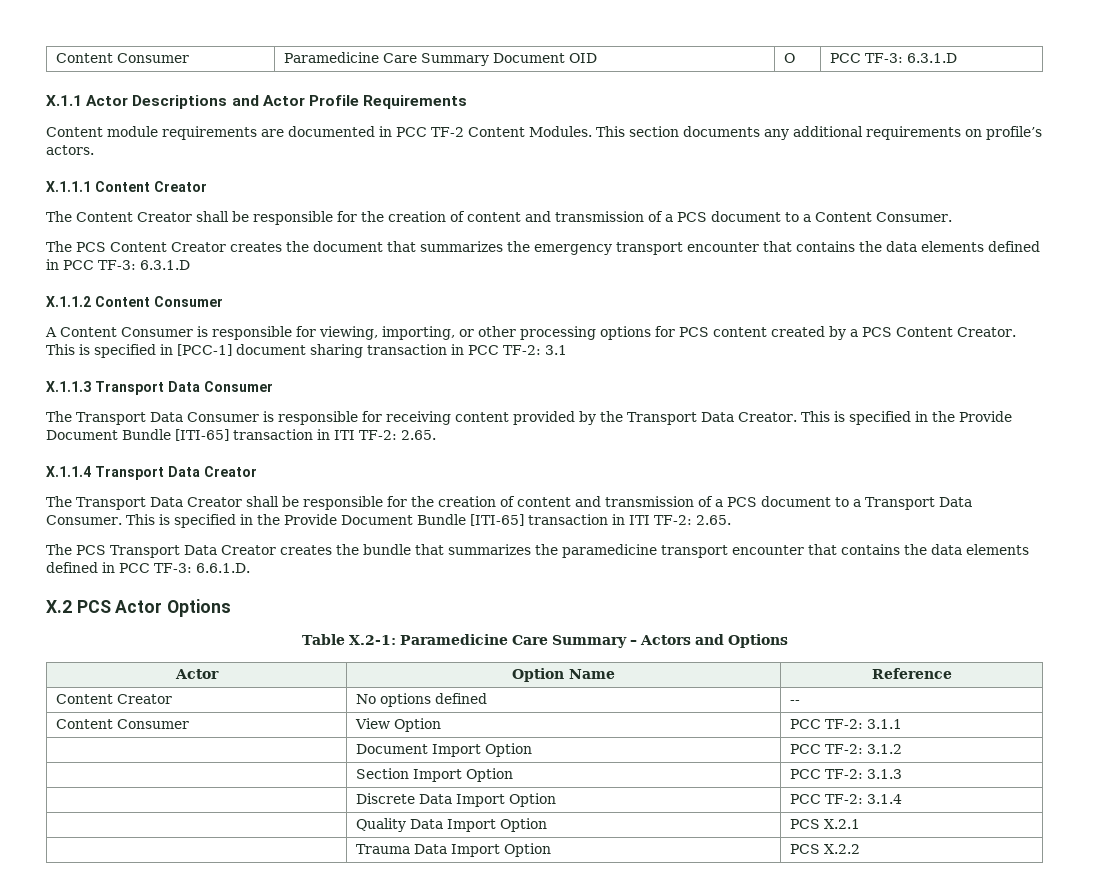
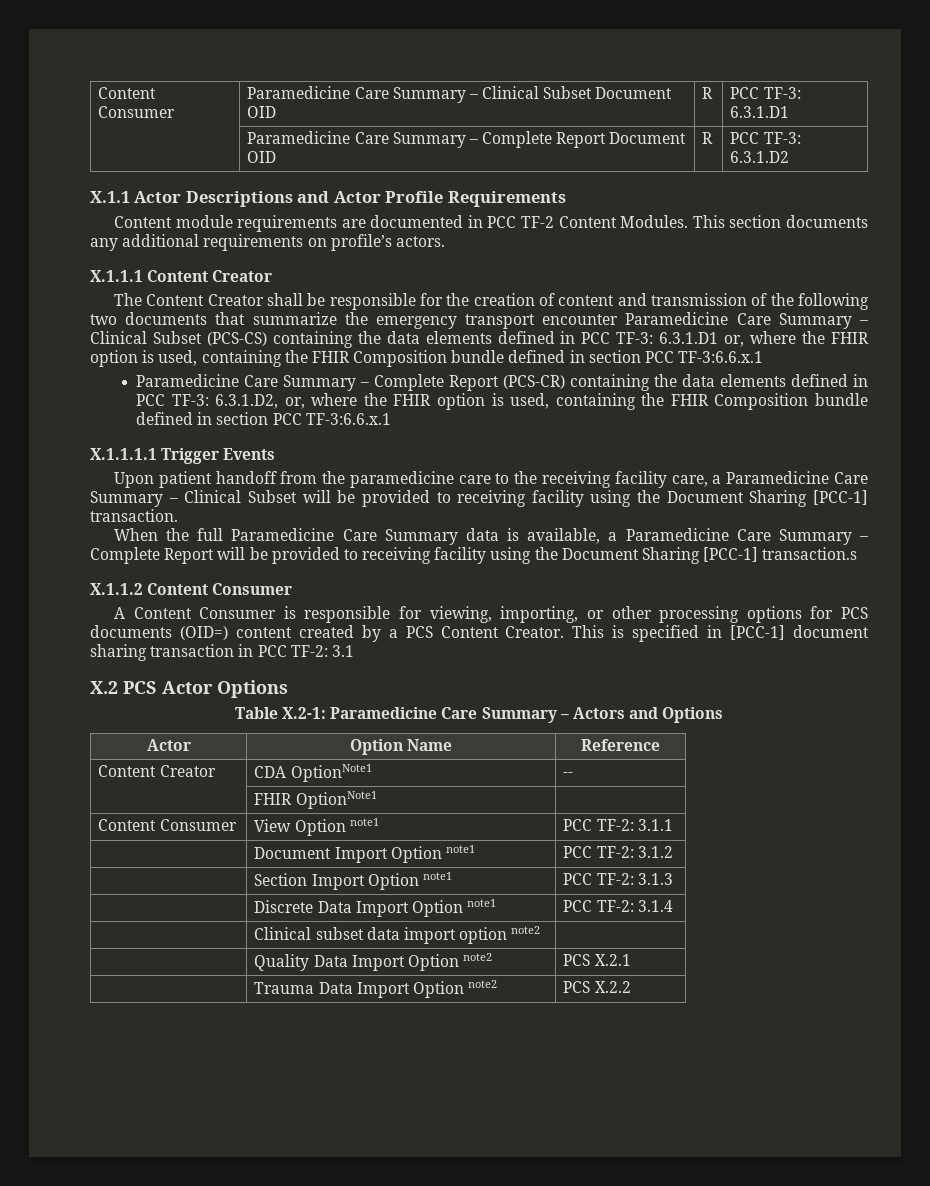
[492,53,597,63] [783,53,795,63] [829,53,957,63] Document OID | O | PCC TF-3: 6.3.1.D -> [468,86,673,99] [247,106,277,118] [702,87,714,99] [730,87,801,99] [730,106,790,118] [247,131,687,148] [247,151,277,163] [702,132,714,144] [730,132,801,144] [730,151,790,163] – Clinical Subset Document OID | R | PCC TF-3: 6.3.1.D1 // | Paramedicine Care Summary – Complete Report Document OID | R | PCC TF-3: 6.3.1.D2
[665,211,952,222] [46,241,1040,255] [46,259,190,270] a PCS document to a Content Consumer. // The PCS Content Creator creates the document that summarizes the emergency transport encounter that contains the data elements defined in PCC TF-3: 6.3.1.D -> [770,293,870,310] [90,312,868,329] [90,331,869,348] [90,350,764,367] [135,374,869,391] [135,393,868,410] [135,412,391,425] [90,448,276,464] [113,471,869,488] [90,490,868,507] [90,509,178,522] [113,528,868,545] [90,547,858,564] the following two documents that summarize the emergency transport encounter Paramedicine Care Summary – Clinical Subset (PCS-CS) containing the data elements defined in PCC TF-3: 6.3.1.D1 or, where the FHIR option is used, containing the FHIR Composition bundle defined in section PCC TF-3:6.6.x.1 // Paramedicine Care Summary – Complete Report (PCS-CR) containing the data elements defined in PCC TF-3: 6.3.1.D2, or, where the FHIR option is used, containing the FHIR Composition bundle defined in section PCC TF-3:6.6.x.1 // X.1.1.1.1 Trigger Events // Upon patient handoff from the paramedicine care to the receiving facility care, a Paramedicine Care Summary – Clinical Subset will be provided to receiving facility using the Document Sharing [PCC-1] transaction. // When the full Paramedicine Care Summary data is available, a Paramedicine Care Summary – Complete Report will be provided to receiving facility using the Document Sharing [PCC-1] transaction.s
(709, 332) none -> [90,625,228,640] documents (OID=)
[46,381,273,395] [46,411,1012,425] [46,429,436,441] [46,466,257,480] [46,496,972,510] [46,514,731,528] [46,544,1029,558] [46,562,250,573] // X.1.1.3 Transport Data Consumer // The Transport Data Consumer is responsible for receiving content provided by the Transport Data Creator. This is specified in the Provide Document Bundle [ITI-65] transaction in ITI TF-2: 2.65. // X.1.1.4 Transport Data Creator // The Transport Data Creator shall be responsible for the creation of content and transmission of a PCS document to a Transport Data Consumer. This is specified in the Provide Document Bundle [ITI-65] transaction in ITI TF-2: 2.65. // The PCS Transport Data Creator creates the bundle that summarizes the paramedicine transport encounter that contains the data elements defined in PCC TF-3: 6.6.1.D. -> (354, 651) none
[355,693,487,707] No options defined -> [254,764,372,782] CDA OptionNote1
(800, 702) none -> [254,791,377,809] // | FHIR OptionNote1 |
(441, 725) none -> [349,818,379,826] note1
(532, 750) none -> [445,845,475,853] note1
(513, 775) none -> [422,872,452,880] note1
(556, 800) none -> [467,899,497,907] note1
(902, 799) none -> [254,926,541,944] // | Clinical subset data import option note2 |
(547, 825) none -> [463,953,493,961] note2
(551, 850) none -> [468,980,498,988] note2

